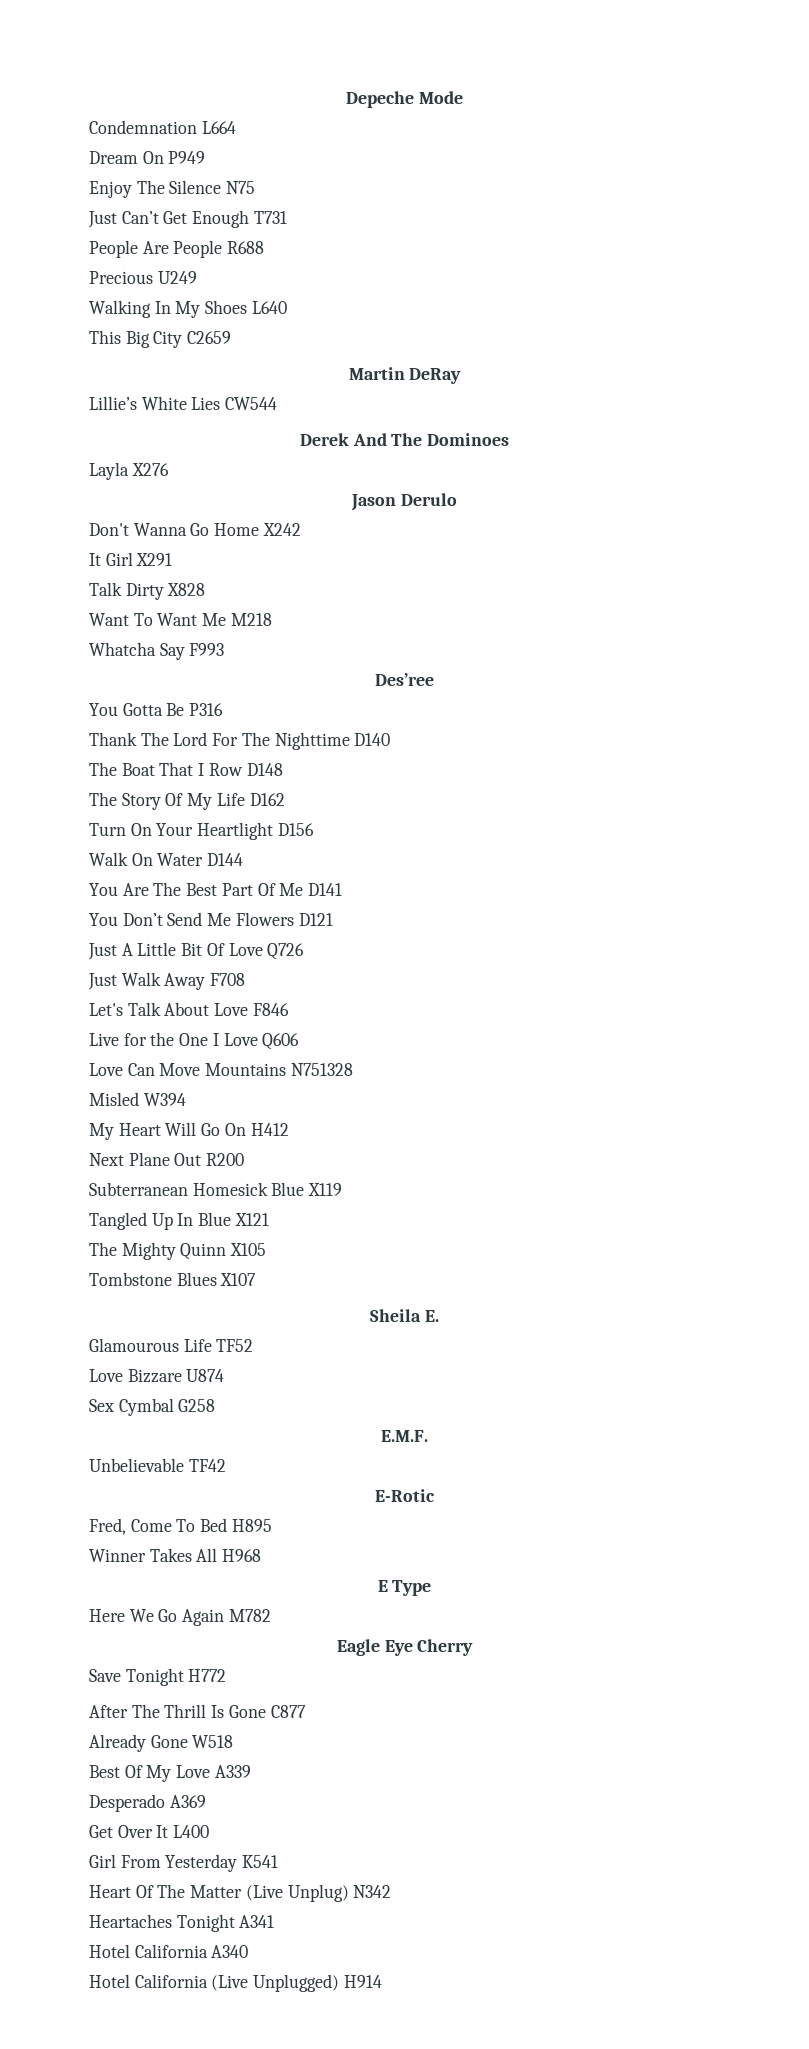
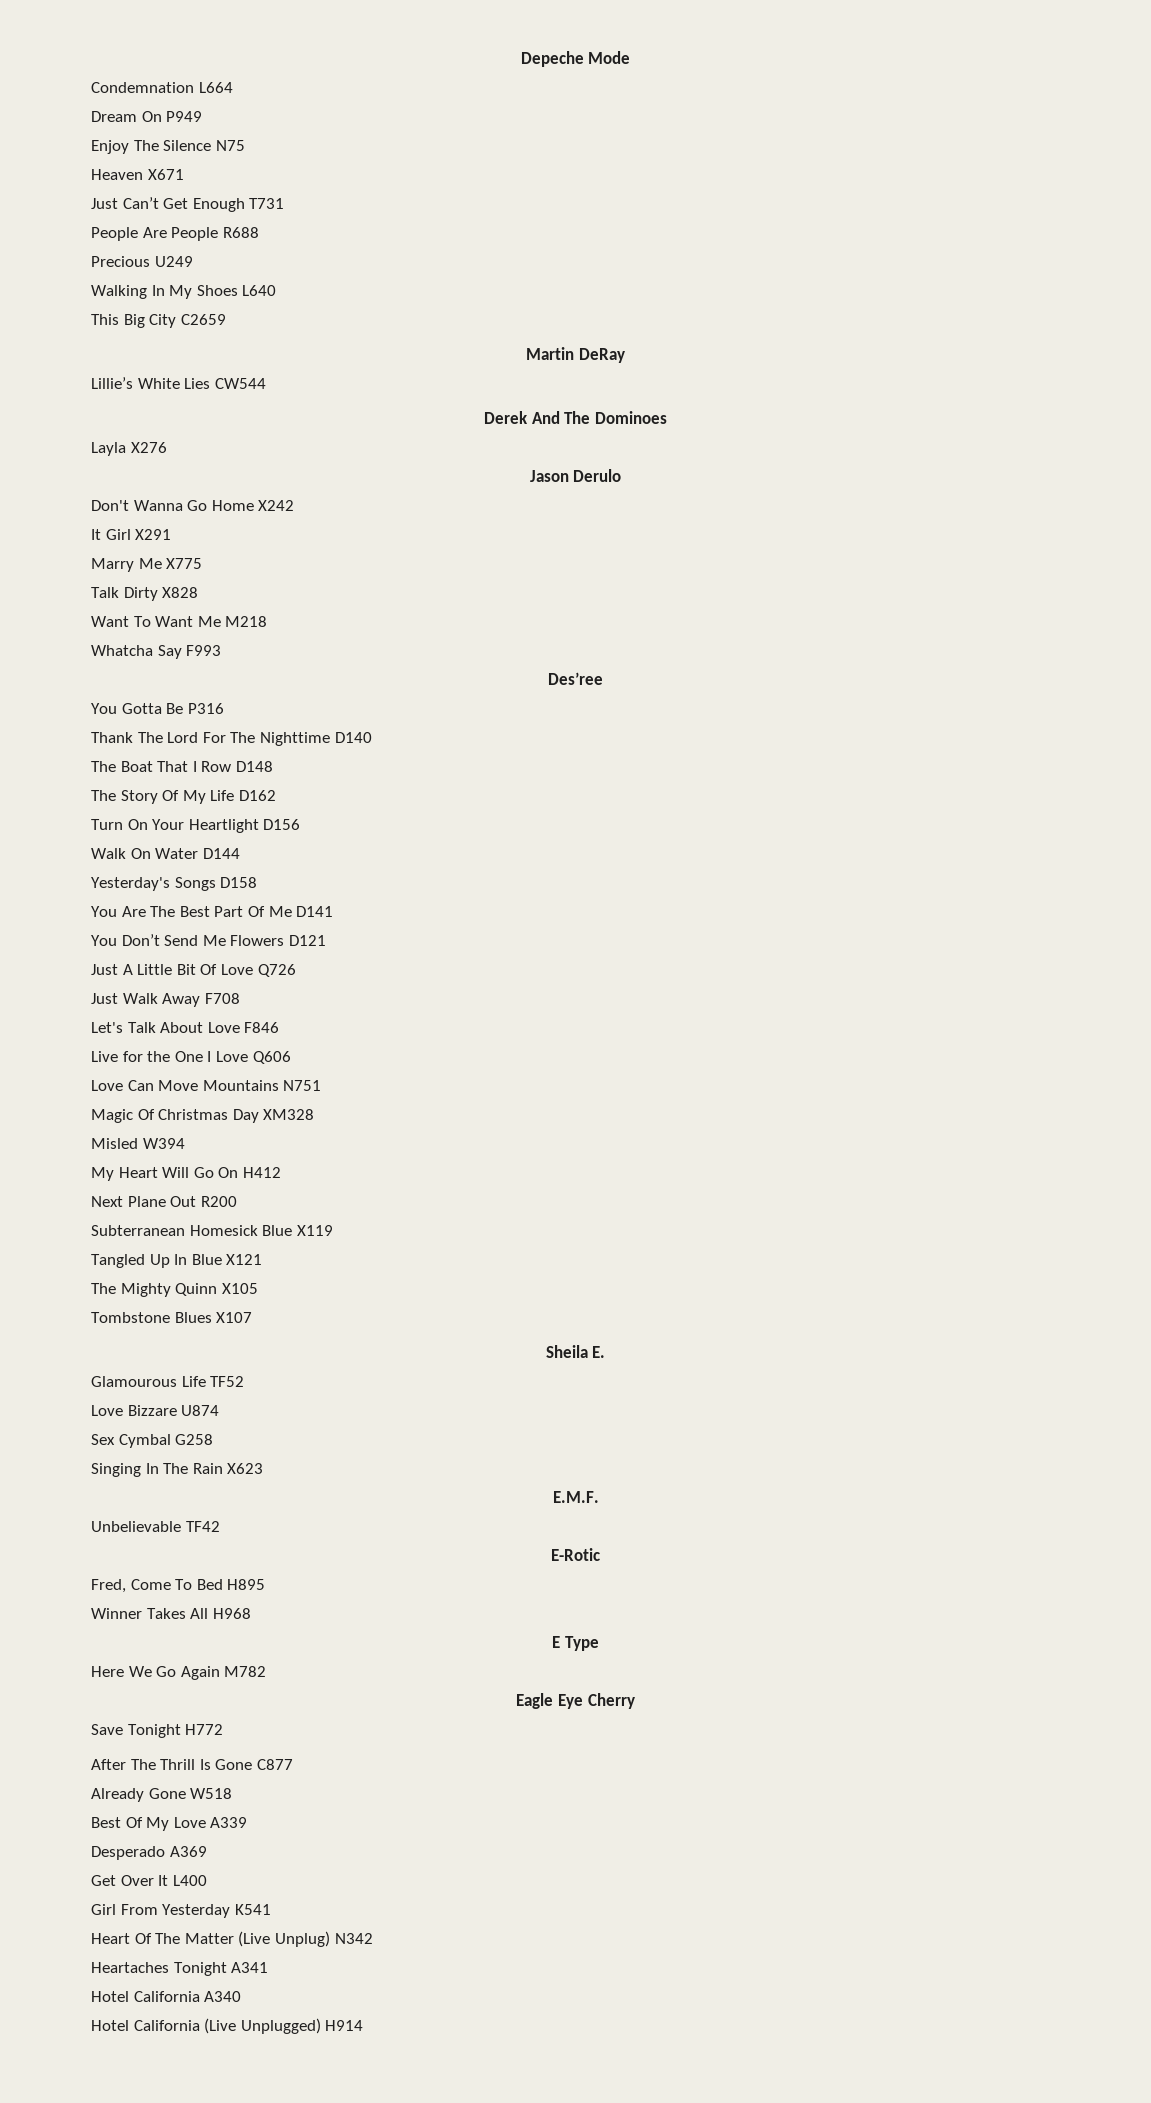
(256, 187) none -> [91,169,184,180] // Heaven X671
(173, 559) none -> [91,558,203,572] // Marry Me X775
(244, 859) none -> [91,877,258,891] // Yesterday's Songs D158
[290,1063,353,1076] N751328 -> [283,1080,322,1091] [91,1109,315,1123] N751 // Magic Of Christmas Day XM328
(216, 1405) none -> [91,1463,264,1477] // Singing In The Rain X623

